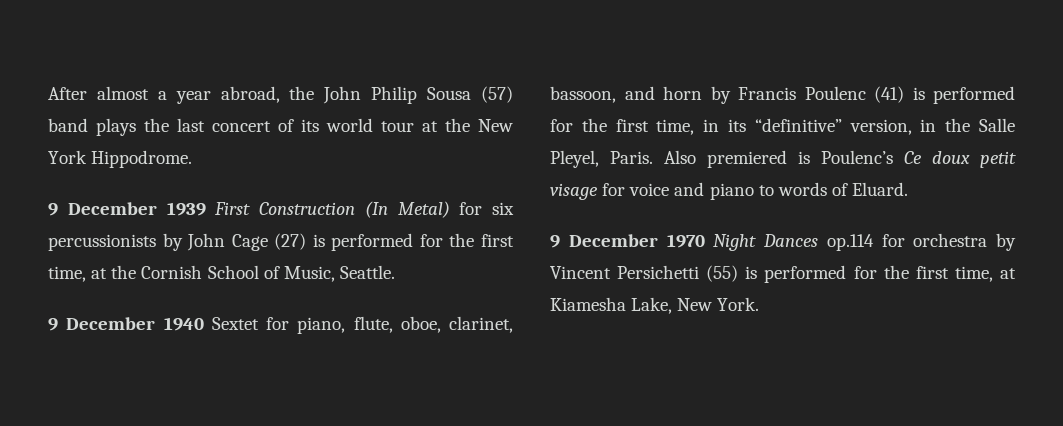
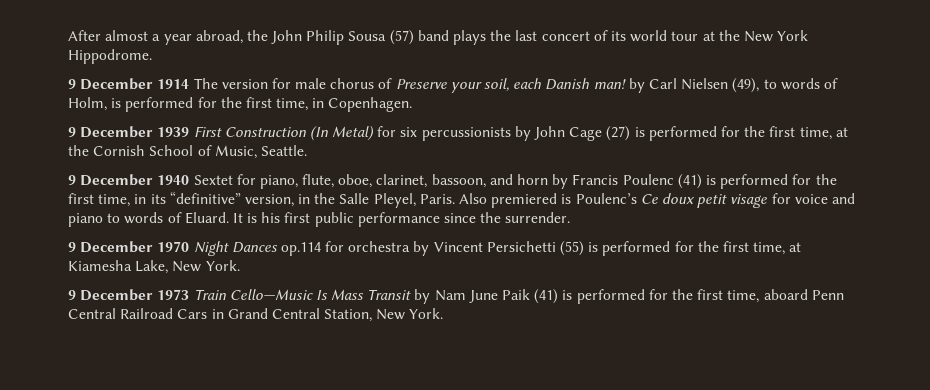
(193, 159) none -> [68,78,838,93] [68,97,413,112] // 9 December 1914 The version for male chorus of Preserve your soil, each Danish man! by Carl Nielsen (49), to words of Holm, is performed for the first time, in Copenhagen.
(909, 189) none -> [232,212,571,227] It is his first public performance since the surrender.
(760, 304) none -> [68,289,844,304] [68,308,444,322] // 9 December 1973 Train Cello—Music Is Mass Transit by Nam June Paik (41) is performed for the first time, aboard Penn Central Railroad Cars in Grand Central Station, New York.

